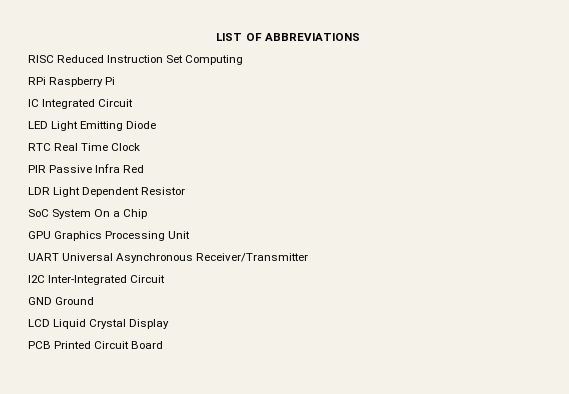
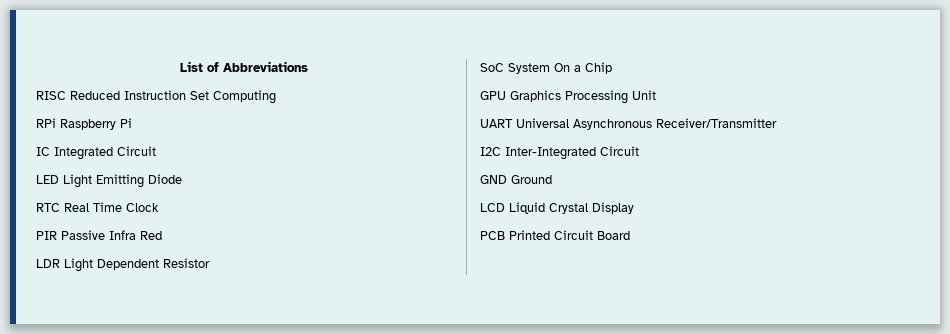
[216,33,360,41] LIST OF ABBREVIATIONS -> [179,61,308,72] List of Abbreviations

